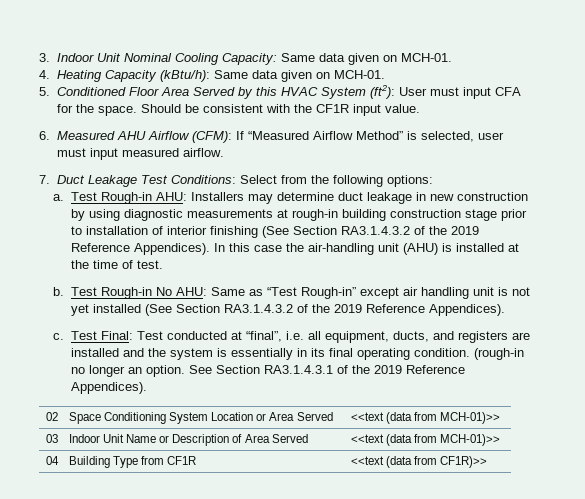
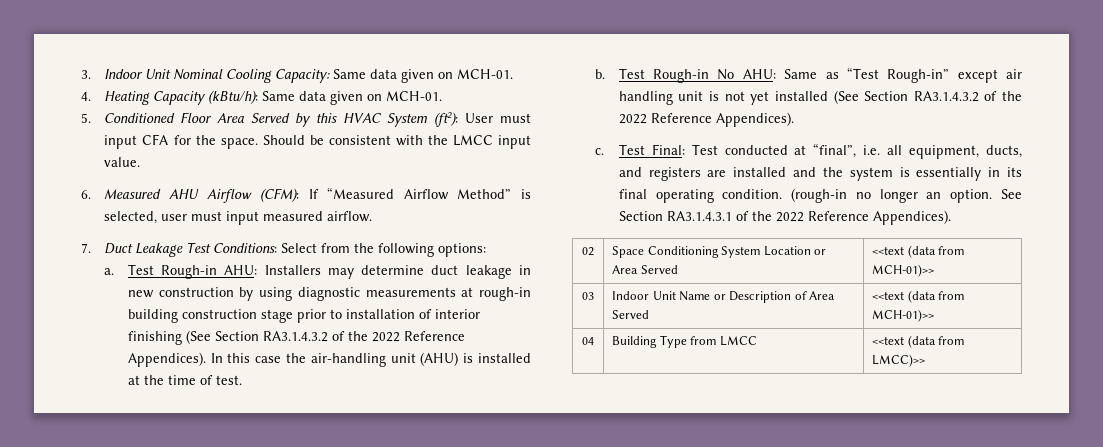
[315,104,349,113] CF1R -> [452,135,493,146] LMCC
[450,226,479,235] 2019 -> [371,332,400,342] 2022
[333,304,362,313] 2019 -> [618,114,647,124] 2022
[373,365,402,374] 2019 -> [775,212,804,222] 2022
[167,456,197,465] [350,456,488,468] CF1R | <<text (data from CF1R)>> -> [719,336,757,346] [872,335,965,348] [872,354,926,367] LMCC | <<text (data from LMCC)>>

